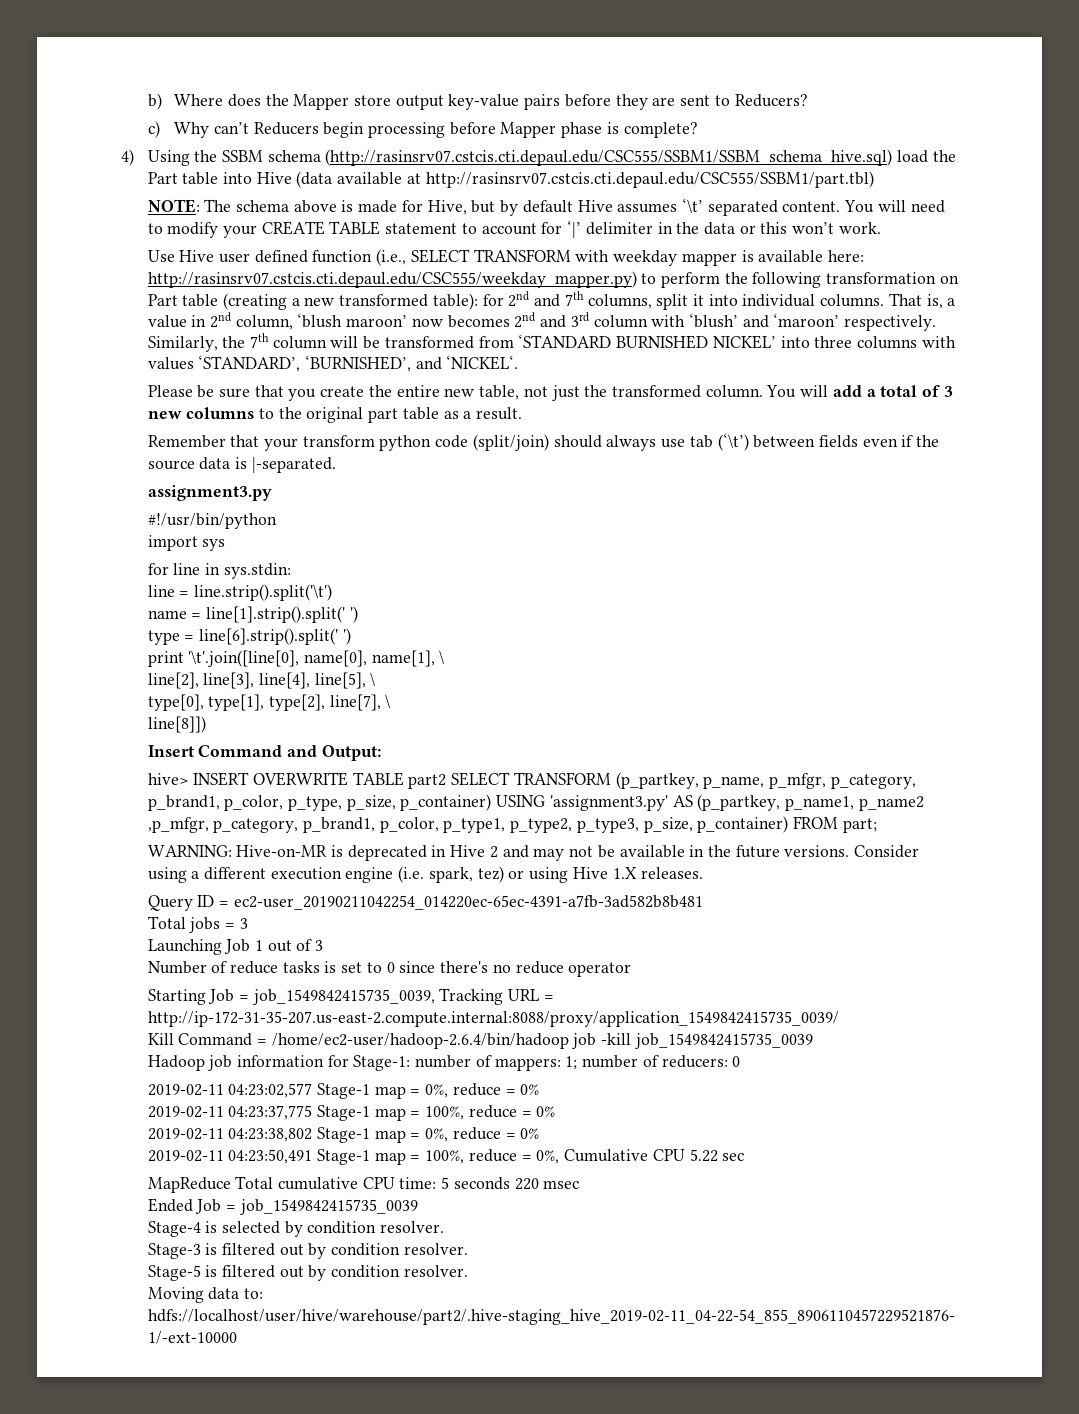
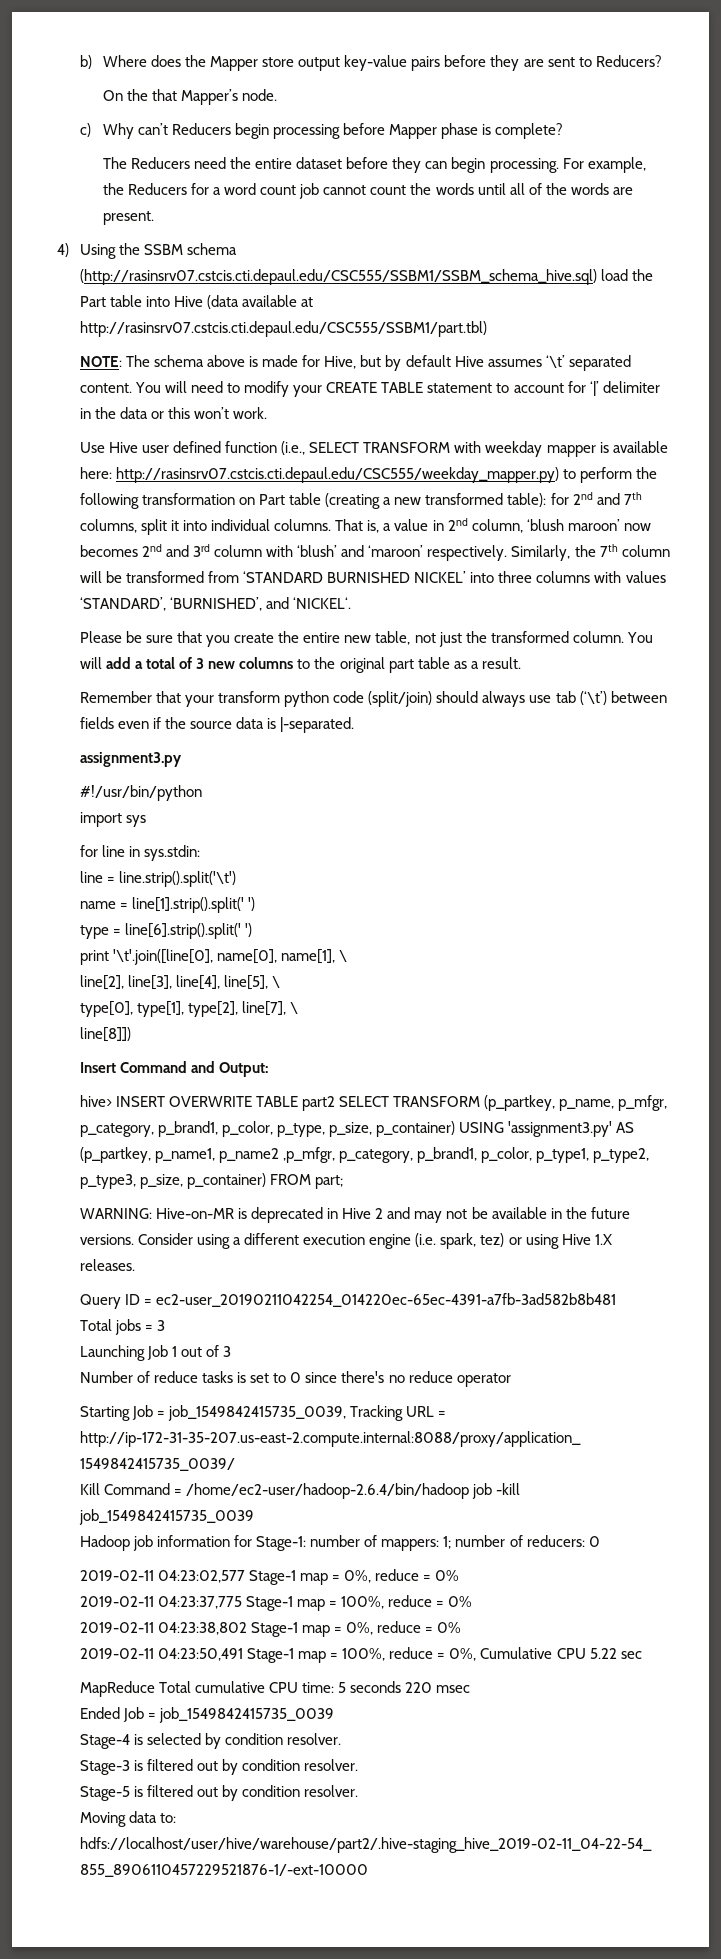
(808, 100) none -> [103,89,278,105] // On the that Mapper’s node.
(698, 130) none -> [103,157,646,173] [103,183,633,199] [103,211,155,225] // The Reducers need the entire dataset before they can begin processing. For example, the Reducers for a word count job cannot count the words until all of the words are present.

